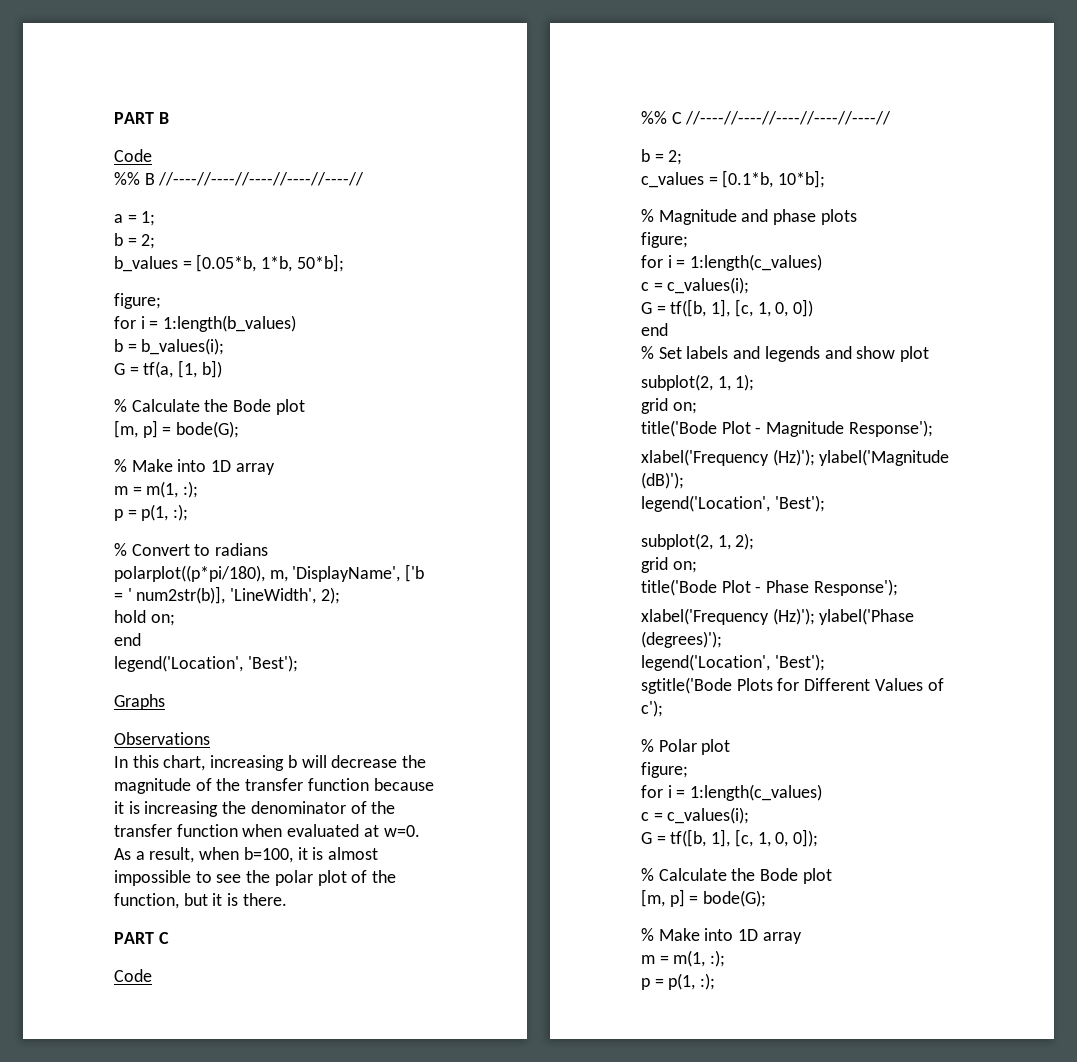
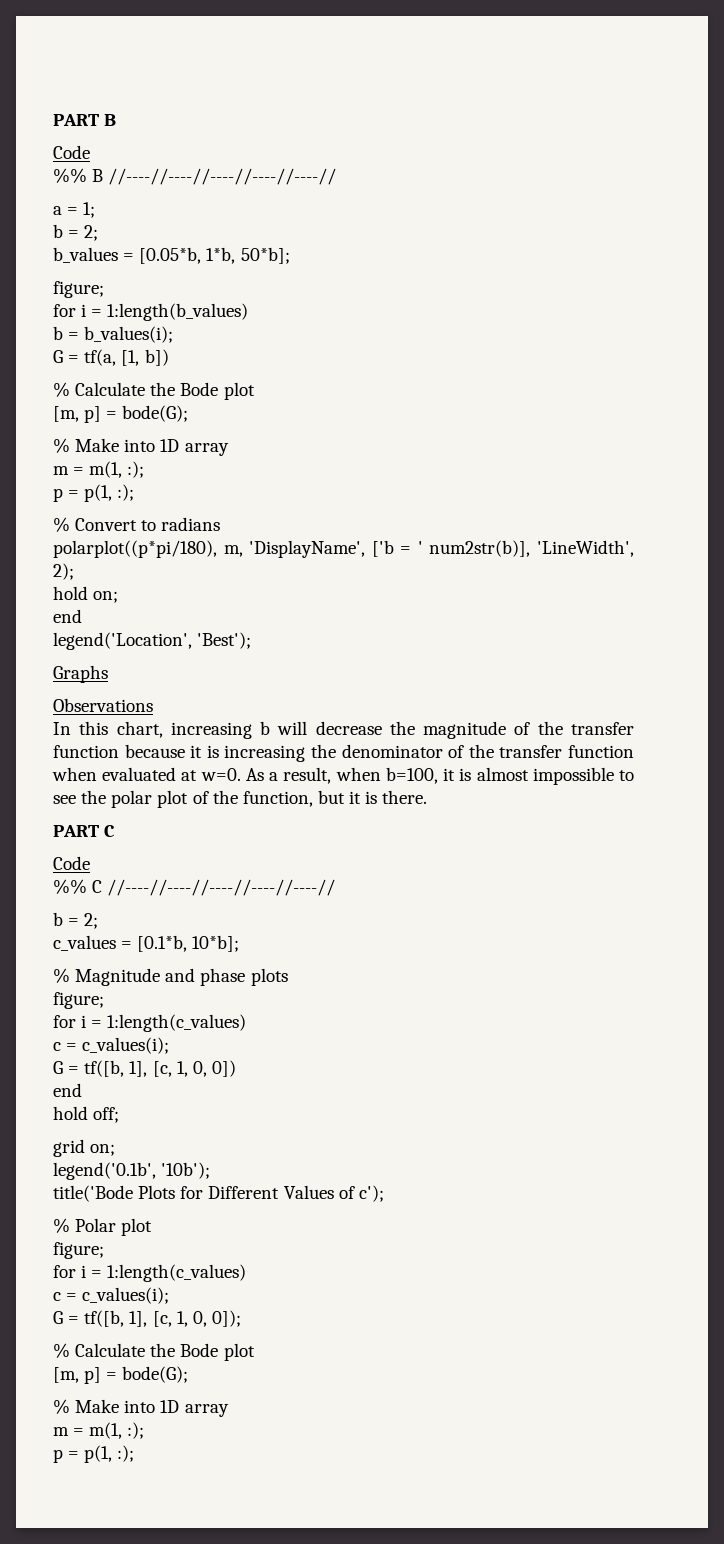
[641,346,930,362] [641,374,755,391] [641,398,697,414] [641,420,933,437] [641,449,950,466] [641,472,684,489] [641,495,825,512] [641,533,755,550] [641,557,697,573] [641,579,898,596] [641,608,915,625] [641,631,722,648] [641,654,825,671] [641,677,732,694] % Set labels and legends and show plot // subplot(2, 1, 1); // grid on; // title('Bode Plot - Magnitude Response'); // xlabel('Frequency (Hz)'); ylabel('Magnitude (dB)'); // legend('Location', 'Best'); // subplot(2, 1, 2); // grid on; // title('Bode Plot - Phase Response'); // xlabel('Frequency (Hz)'); ylabel('Phase (degrees)'); // legend('Location', 'Best'); // sgtitle('Bode -> [53,1106,120,1123] [53,1139,116,1157] [53,1162,211,1180] [53,1185,133,1202] hold off; // grid on; // legend('0.1b', '10b'); // title('Bode

